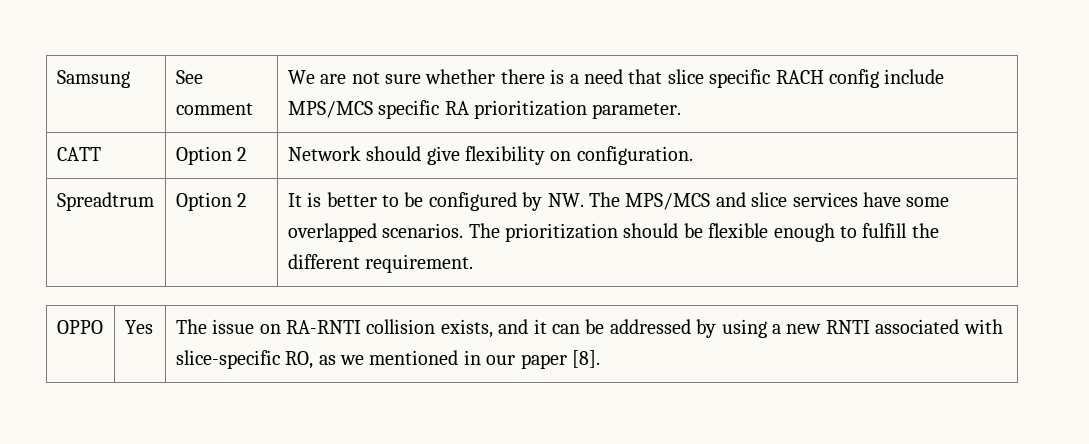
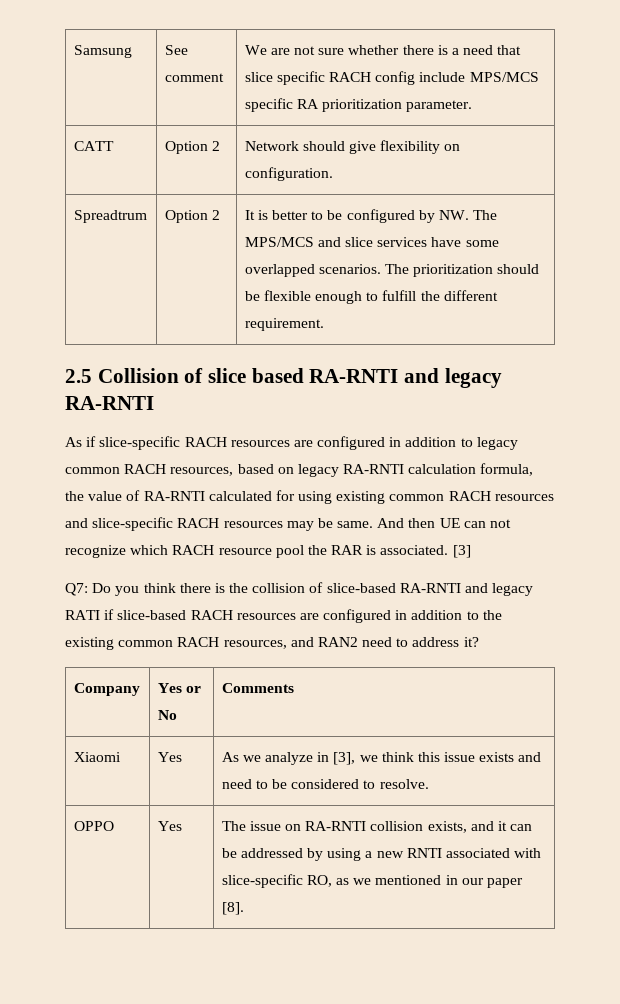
(474, 263) none -> [65,368,502,388] [65,396,154,410] [65,436,518,450] [65,463,534,477] [65,490,554,504] [65,517,512,531] [65,545,471,558] [65,582,534,596] [65,609,502,623] [65,637,479,650] [73,683,140,696] [157,683,201,693] [157,710,177,720] [221,683,294,693] [73,752,121,762] [157,752,182,762] [221,752,542,765] [221,779,429,789] // 2.5 Collision of slice based RA-RNTI and legacy RA-RNTI // As if slice-specific RACH resources are configured in addition to legacy common RACH resources, based on legacy RA-RNTI calculation formula, the value of RA-RNTI calculated for using existing common RACH resources and slice-specific RACH resources may be same. And then UE can not recognize which RACH resource pool the RAR is associated. [3] // Q7: Do you think there is the collision of slice-based RA-RNTI and legacy RATI if slice-based RACH resources are configured in addition to the existing common RACH resources, and RAN2 need to address it? // Company | Yes or No | Comments // Xiaomi | Yes | As we analyze in [3], we think this issue exists and need to be considered to resolve.

